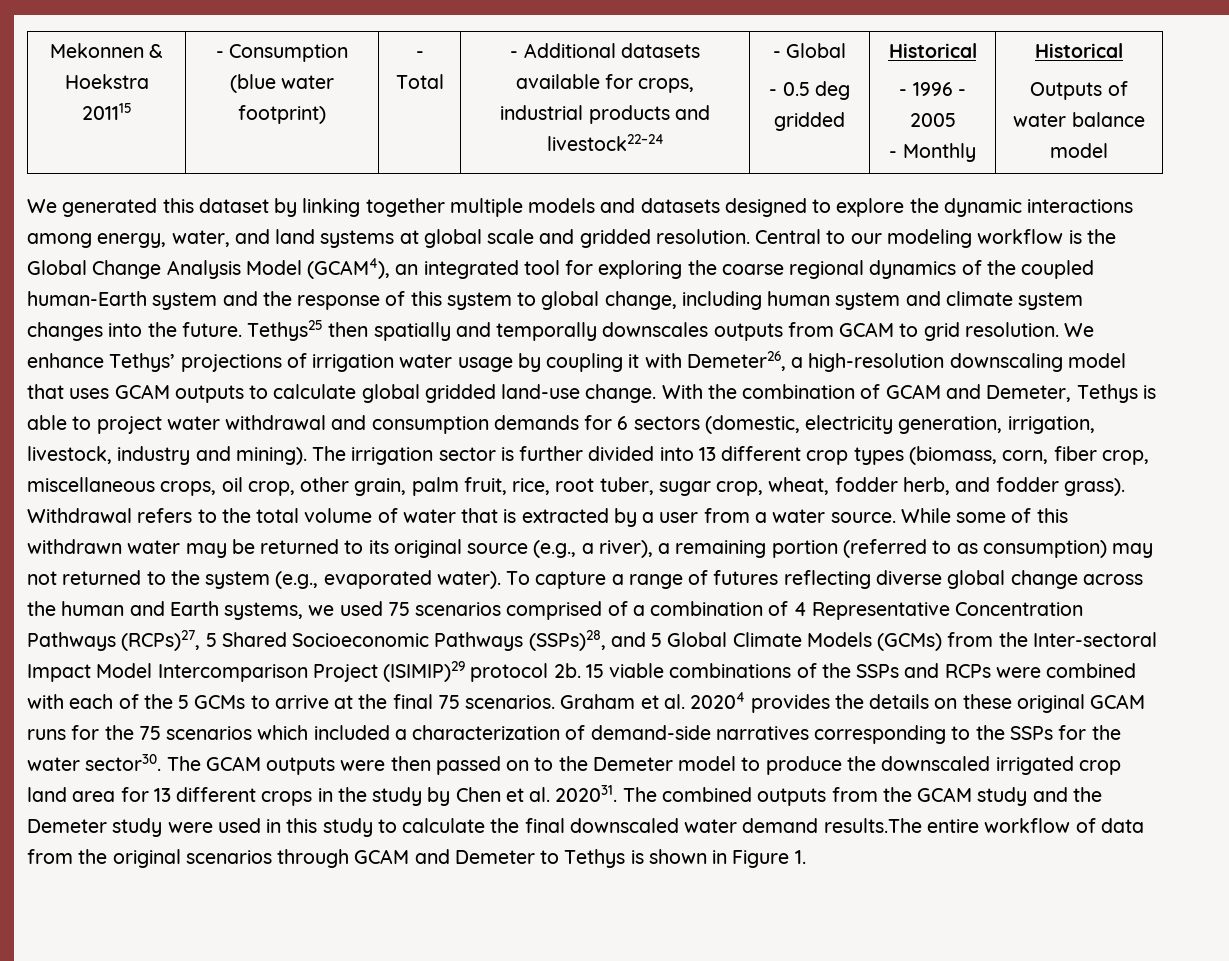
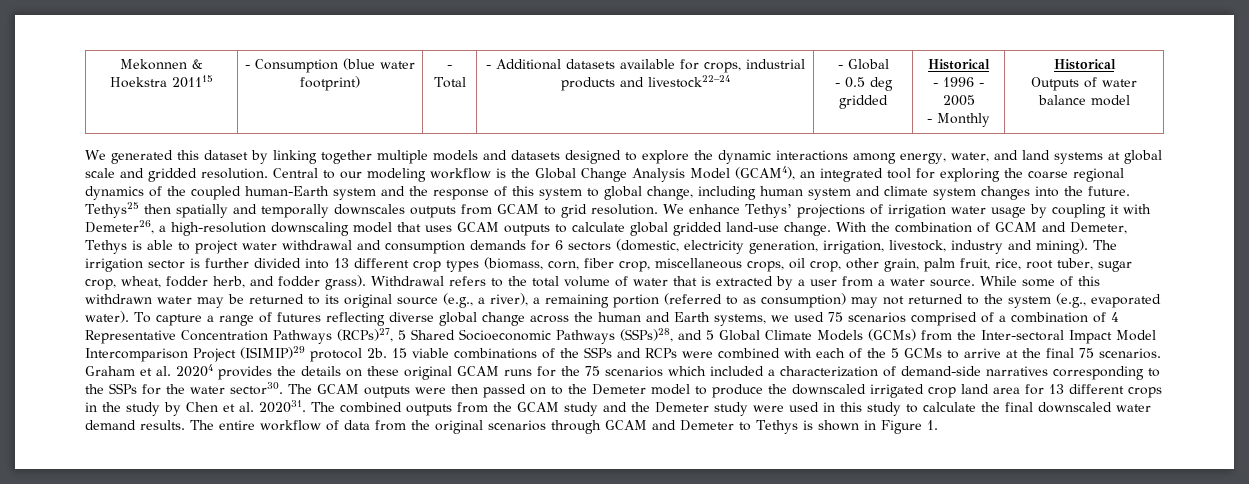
[823,818,922,833] results.The -> [140,420,214,430] results. The

